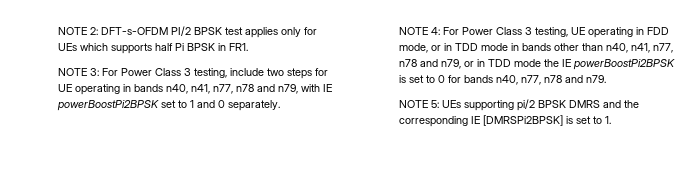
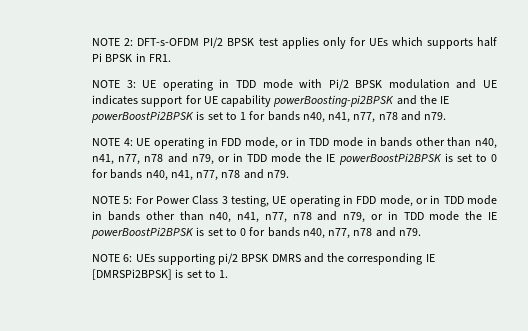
[102,68,329,79] [58,84,333,95] [57,100,281,111] [399,27,441,35] For Power Class 3 testing, include two steps for UE operating in bands n40, n41, n77, n78 and n79, with IE powerBoostPi2BPSK set to 1 and 0 separately. // NOTE 4: -> [142,79,498,91] [92,95,450,107] [91,111,447,123] [92,137,498,149] [92,153,497,165] [92,169,289,181] [92,196,133,204] UE operating in TDD mode with Pi/2 BPSK modulation and UE indicates support for UE capability powerBoosting-pi2BPSK and the IE powerBoostPi2BPSK is set to 1 for bands n40, n41, n77, n78 and n79. // NOTE 4: UE operating in FDD mode, or in TDD mode in bands other than n40, n41, n77, n78 and n79, or in TDD mode the IE powerBoostPi2BPSK is set to 0 for bands n40, n41, n77, n78 and n79. // NOTE 5:
[431,100,440,108] 5: -> [123,254,133,262] 6:

